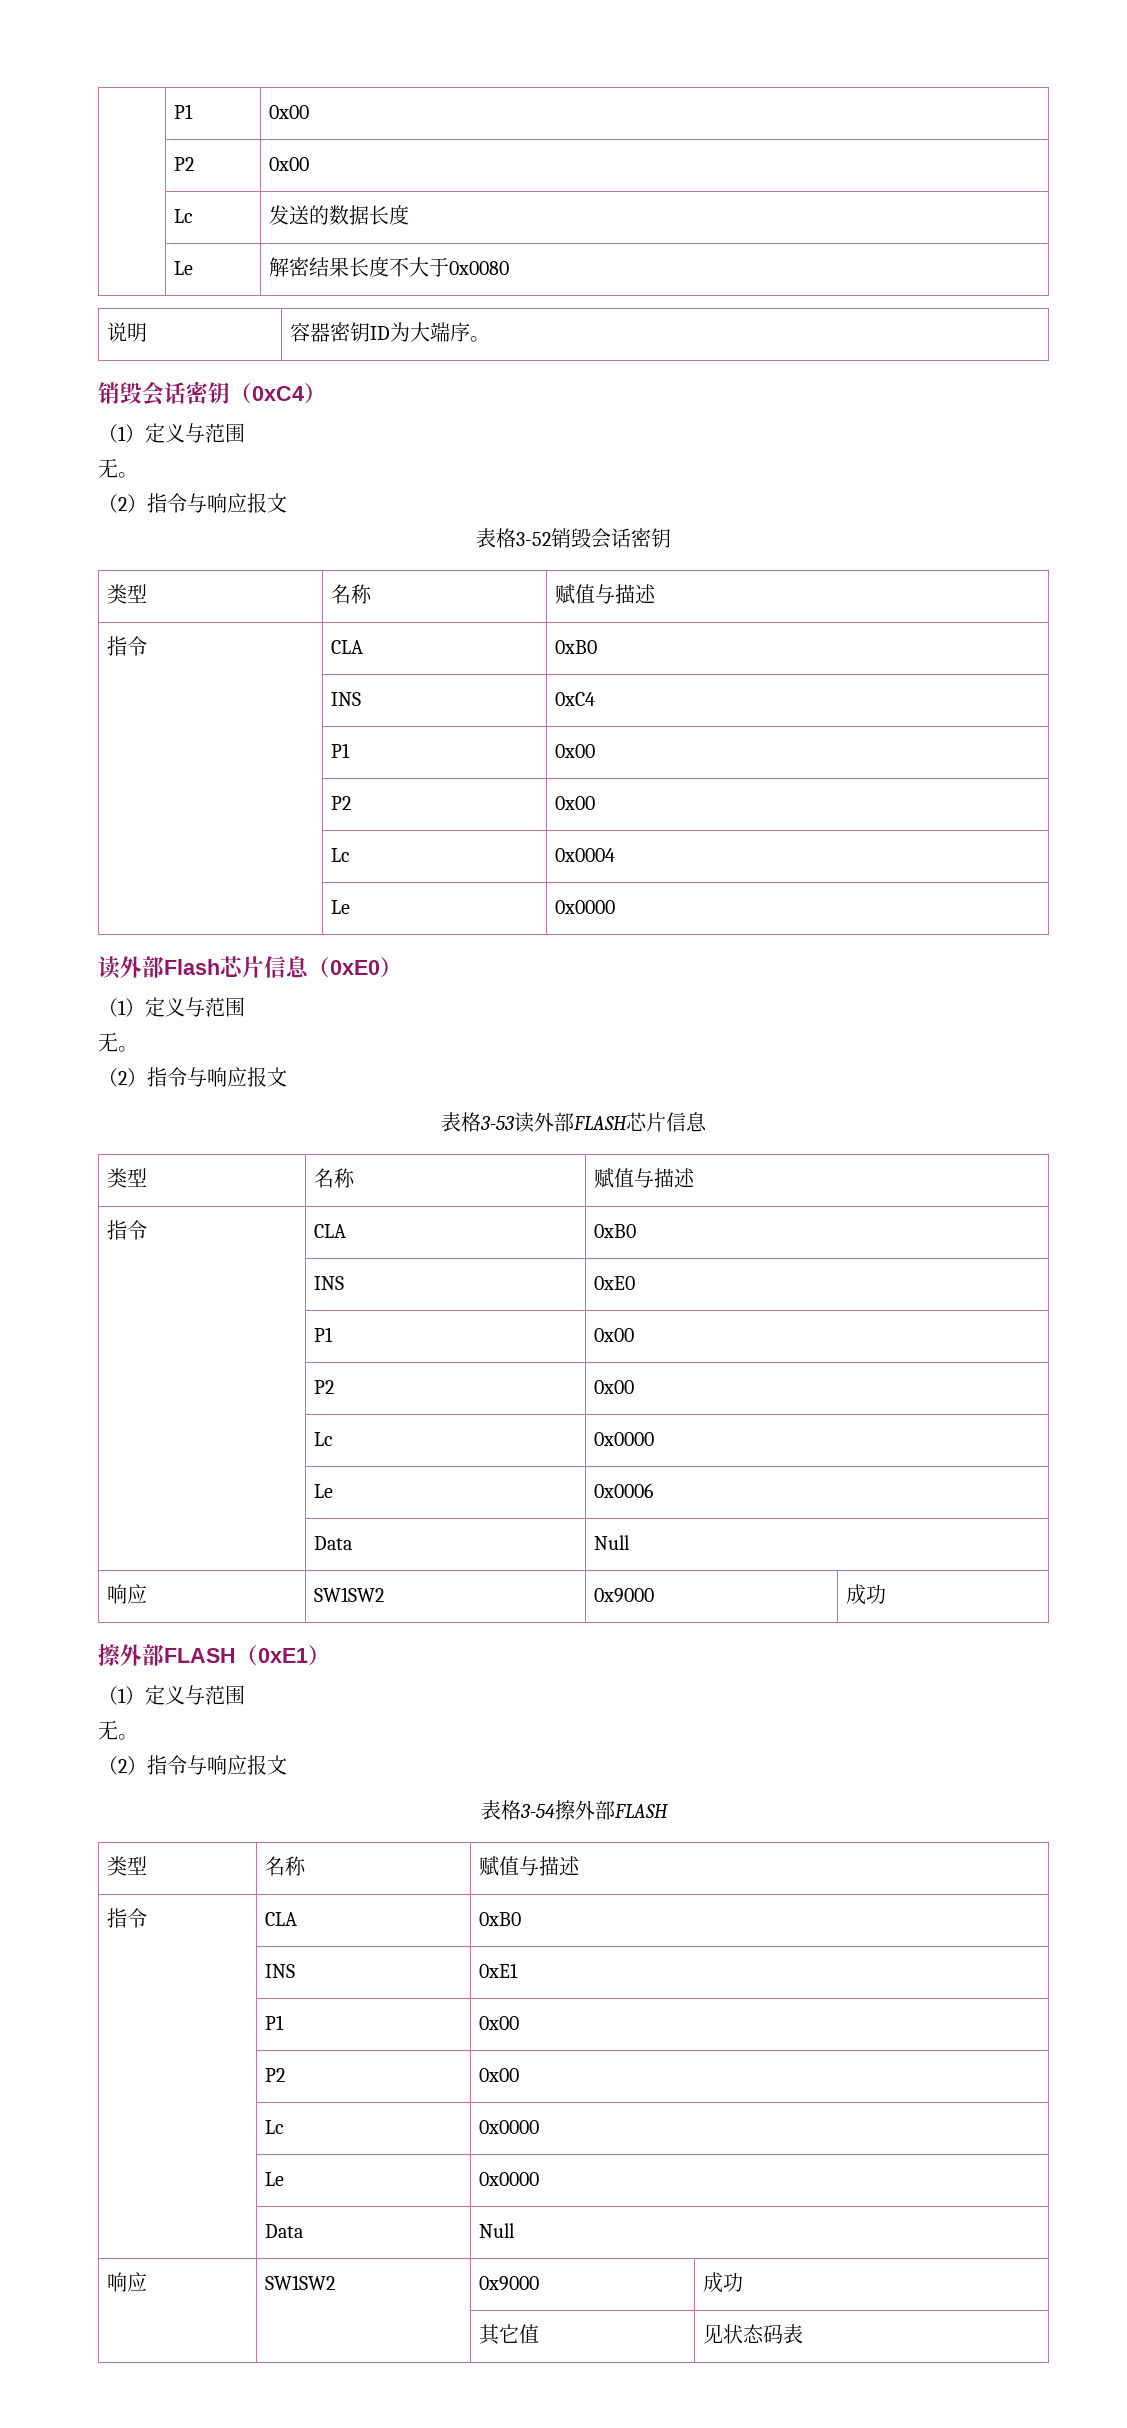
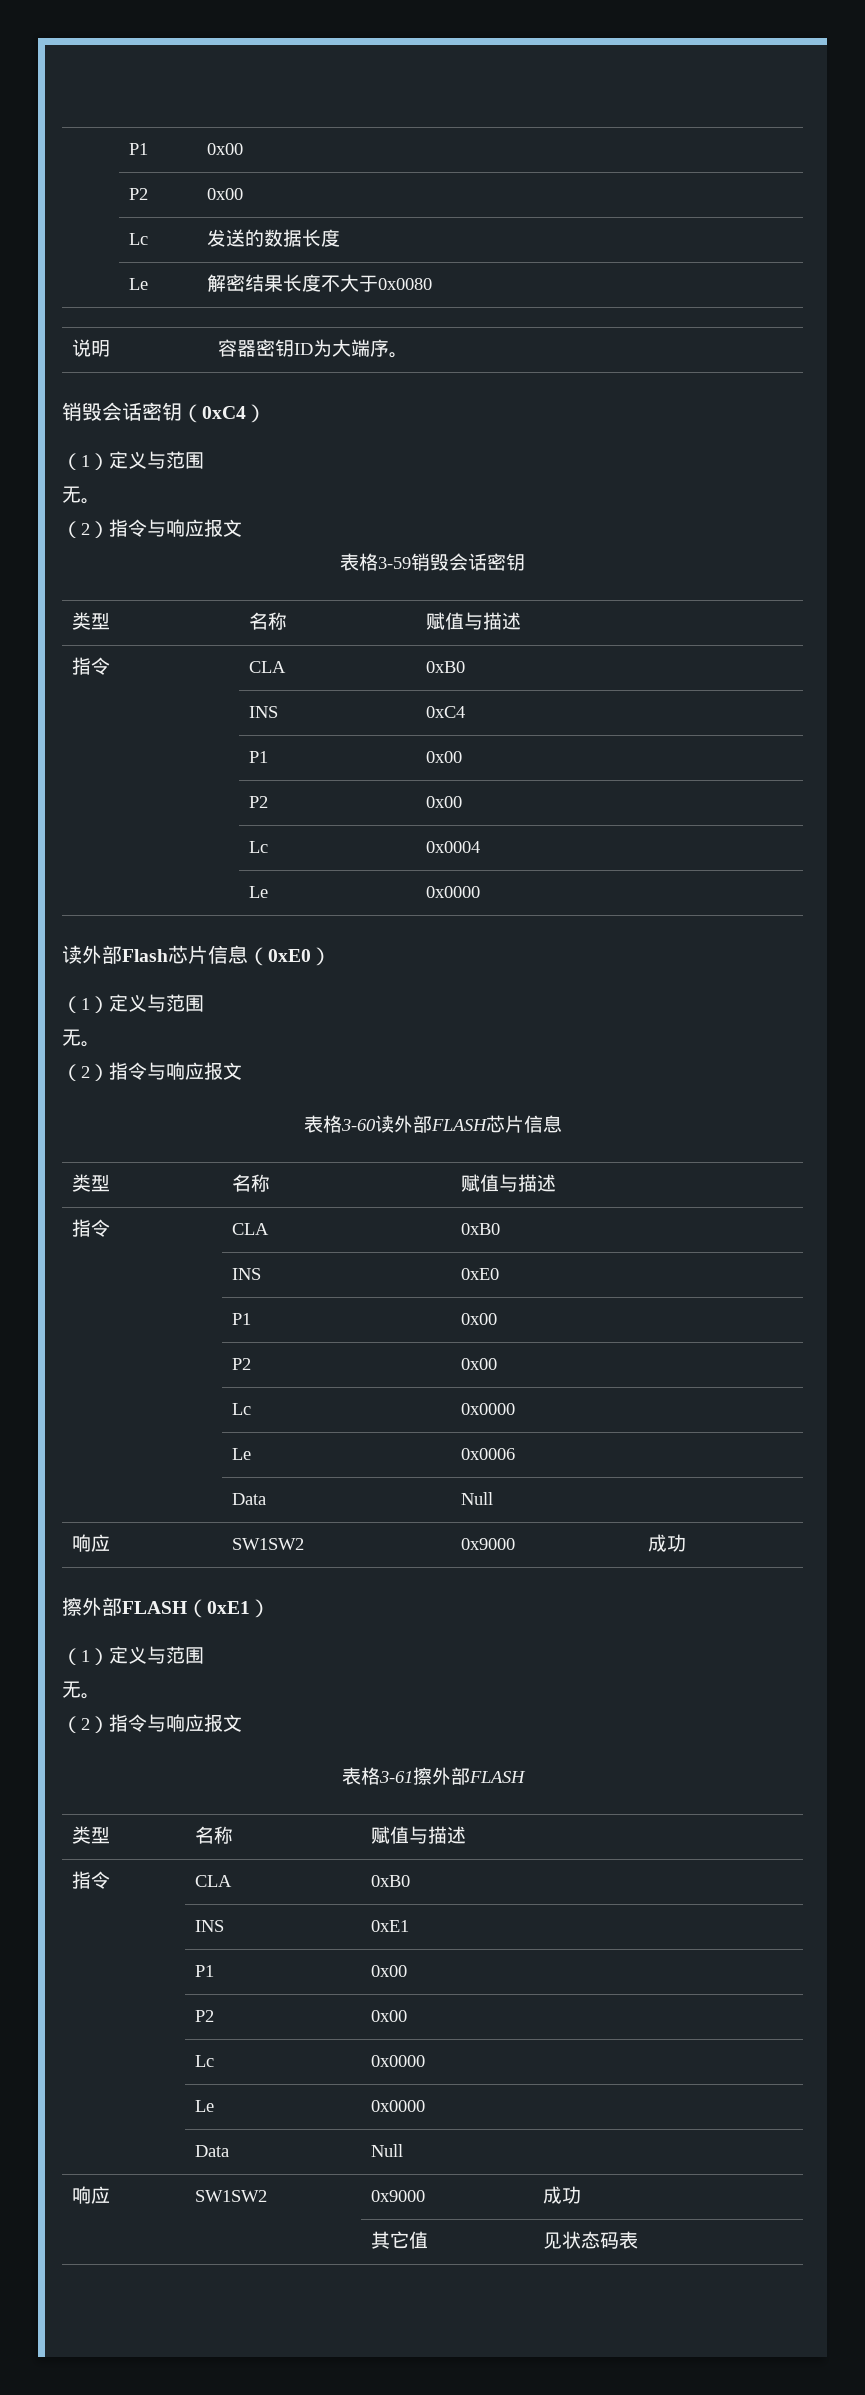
[516,532,551,546] 3-52 -> [378,557,411,569] 3-59
[480,1116,515,1130] 3-53 -> [340,1119,376,1131] 3-60
[519,1804,555,1818] 3-54 -> [378,1771,413,1783] 3-61

